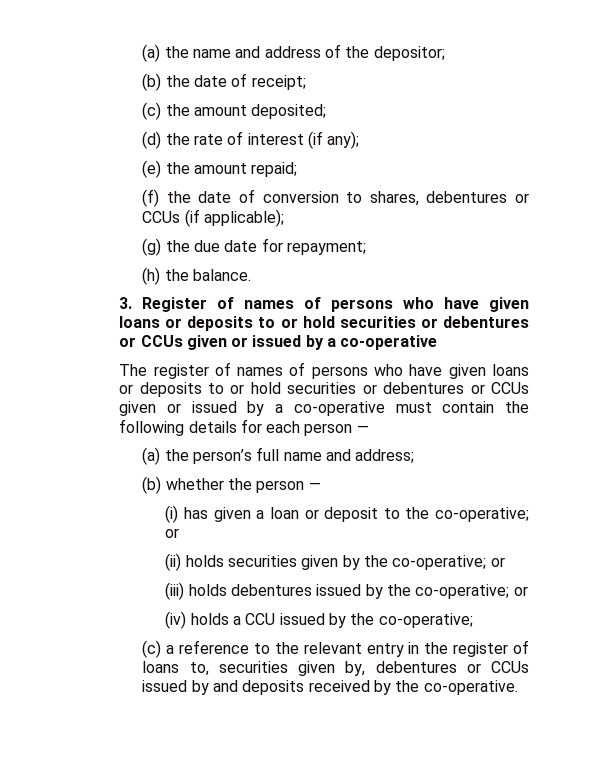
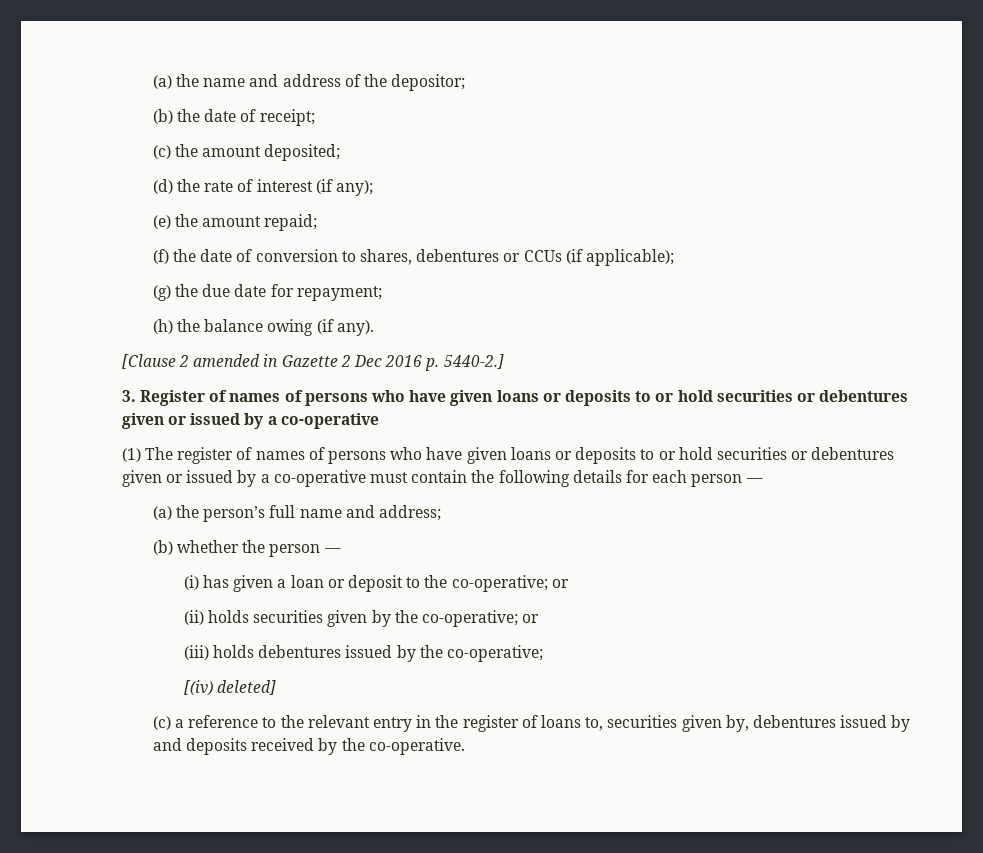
[192,269,251,281] balance. -> [204,319,374,336] [121,354,504,371] balance owing (if any). // [Clause 2 amended in Gazette 2 Dec 2016 p. 5440-2.]
[119,335,183,347] or CCUs -> (909, 396) none
(438, 342) none -> [121,448,141,462] (1)
[470,382,529,394] or CCUs -> (895, 453) none
[513,586,528,596] [165,611,473,629] or // (iv) holds a CCU issued by the co-operative; -> [183,680,277,696] // [(iv) deleted]
[466,661,529,673] or CCUs -> (836, 721) none

